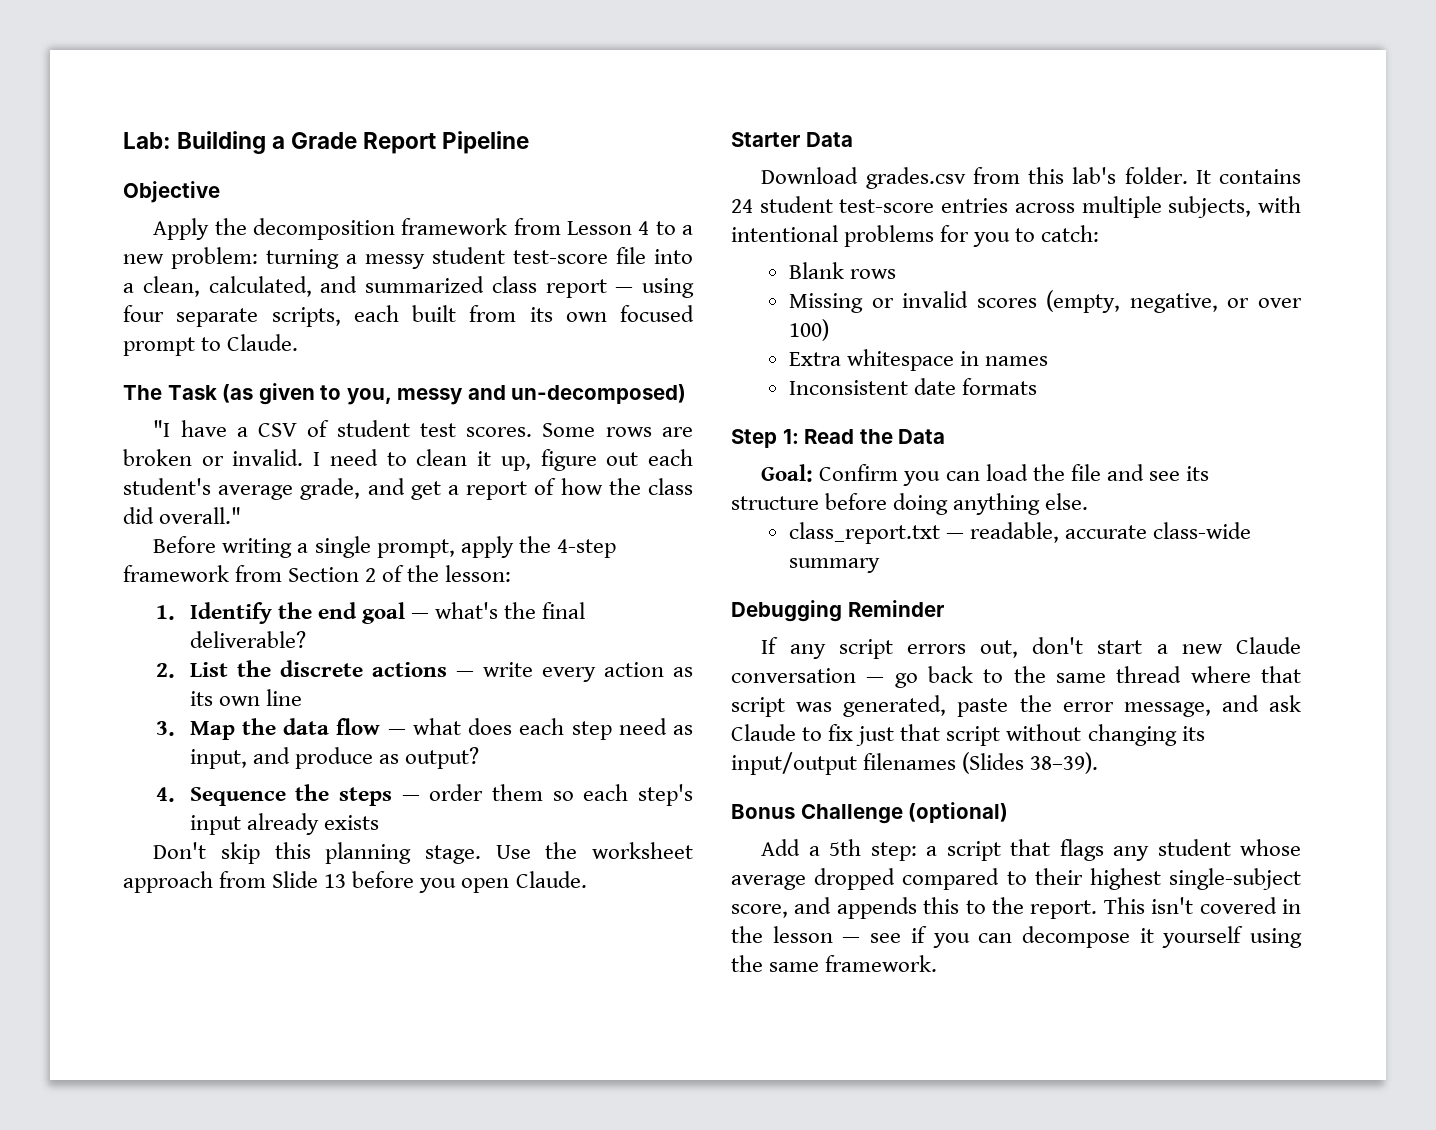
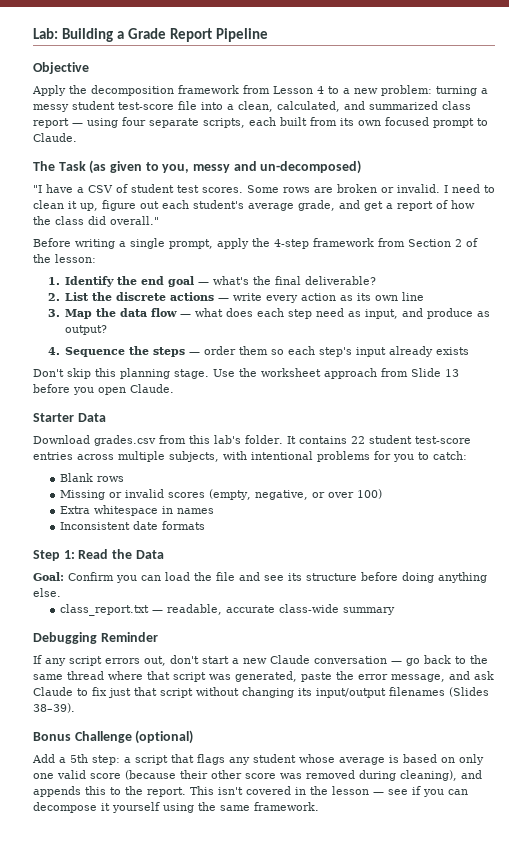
[731,199,753,213] 24 -> [350,436,365,444] 22
[814,868,1301,890] [731,904,788,918] dropped compared to their highest single-subject score, -> [389,754,484,765] [33,770,457,781] is based on only one valid score (because their other score was removed during cleaning),

